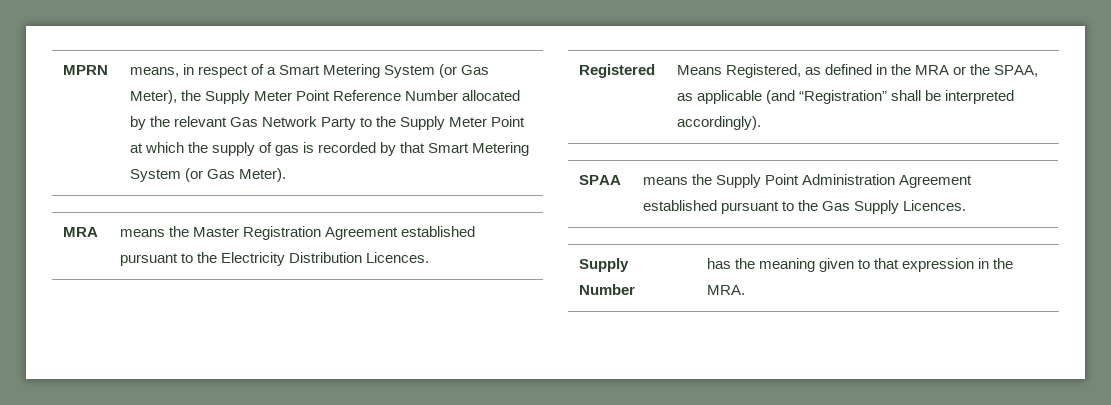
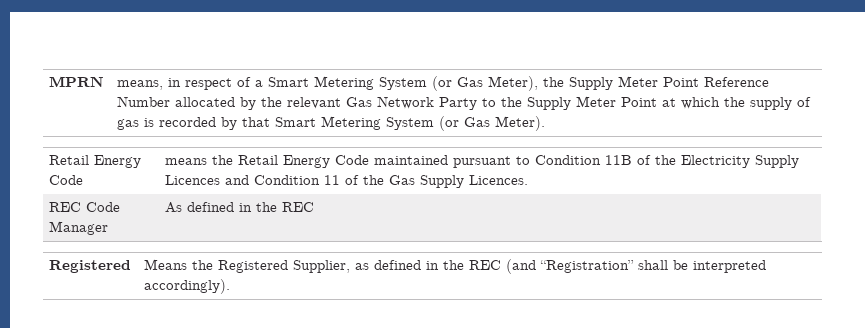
[62,227,98,237] [119,226,476,240] [119,252,430,266] MRA | means the Master Registration Agreement established pursuant to the Electricity Distribution Licences. -> [49,155,142,168] [49,175,84,185] [165,155,800,168] [165,175,529,188] [49,202,121,212] [49,221,109,235] [165,202,315,213] Retail Energy Code | means the Retail Energy Code maintained pursuant to Condition 11B of the Electricity Supply Licences and Condition 11 of the Gas Supply Licences. // REC Code Manager | As defined in the REC
[725,64,801,78] Registered, -> [192,260,351,273] the Registered Supplier,
[915,64,1039,77] [676,90,762,104] MRA or the SPAA, as applicable -> [469,260,502,270] REC
[578,175,621,185] [642,174,973,188] [642,200,967,214] [578,258,629,272] [578,284,635,295] [706,258,1014,272] [706,285,745,295] // SPAA | means the Supply Point Administration Agreement established pursuant to the Gas Supply Licences. // Supply Number | has the meaning given to that expression in the MRA. -> (231, 286) none

